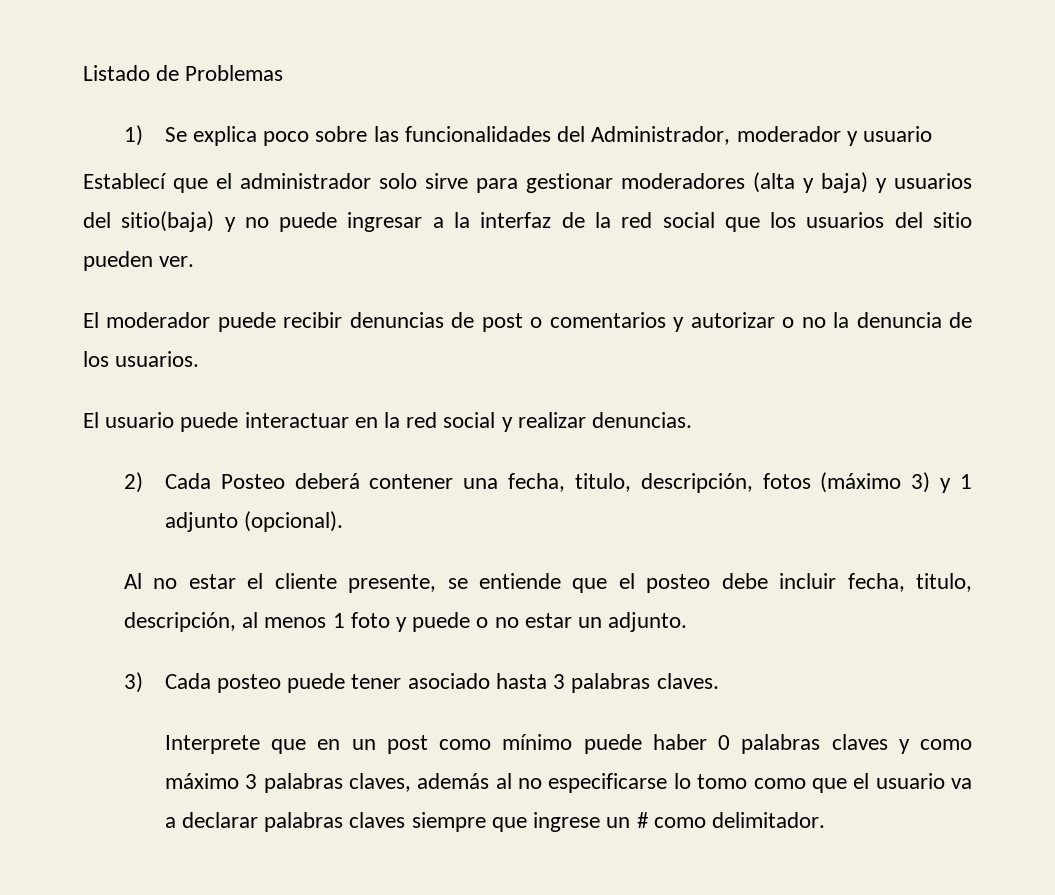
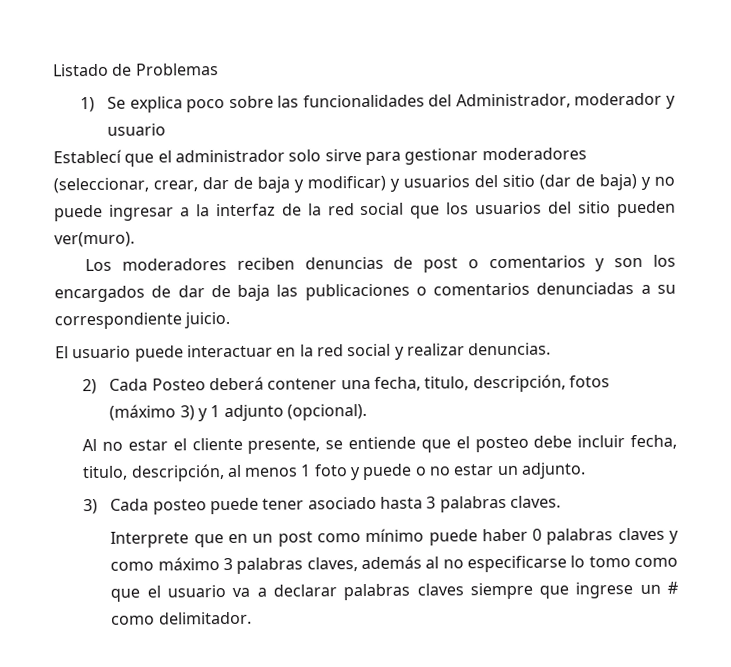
[753,172,972,193] [83,211,215,232] (alta y baja) y usuarios del sitio(baja) -> [53,174,637,194] (seleccionar, crear, dar de baja y modificar) y usuarios del sitio (dar de baja)
[159,256,195,267] [83,312,343,332] ver. // El moderador puede recibir -> [54,231,135,248] [85,257,295,272] ver(muro). // Los moderadores reciben
[690,312,972,328] [83,351,200,367] autorizar o no la denuncia de los usuarios. -> [614,254,676,268] [54,282,676,303] [54,311,231,330] son los encargados de dar de baja las publicaciones o comentarios denunciadas a su correspondiente juicio.

